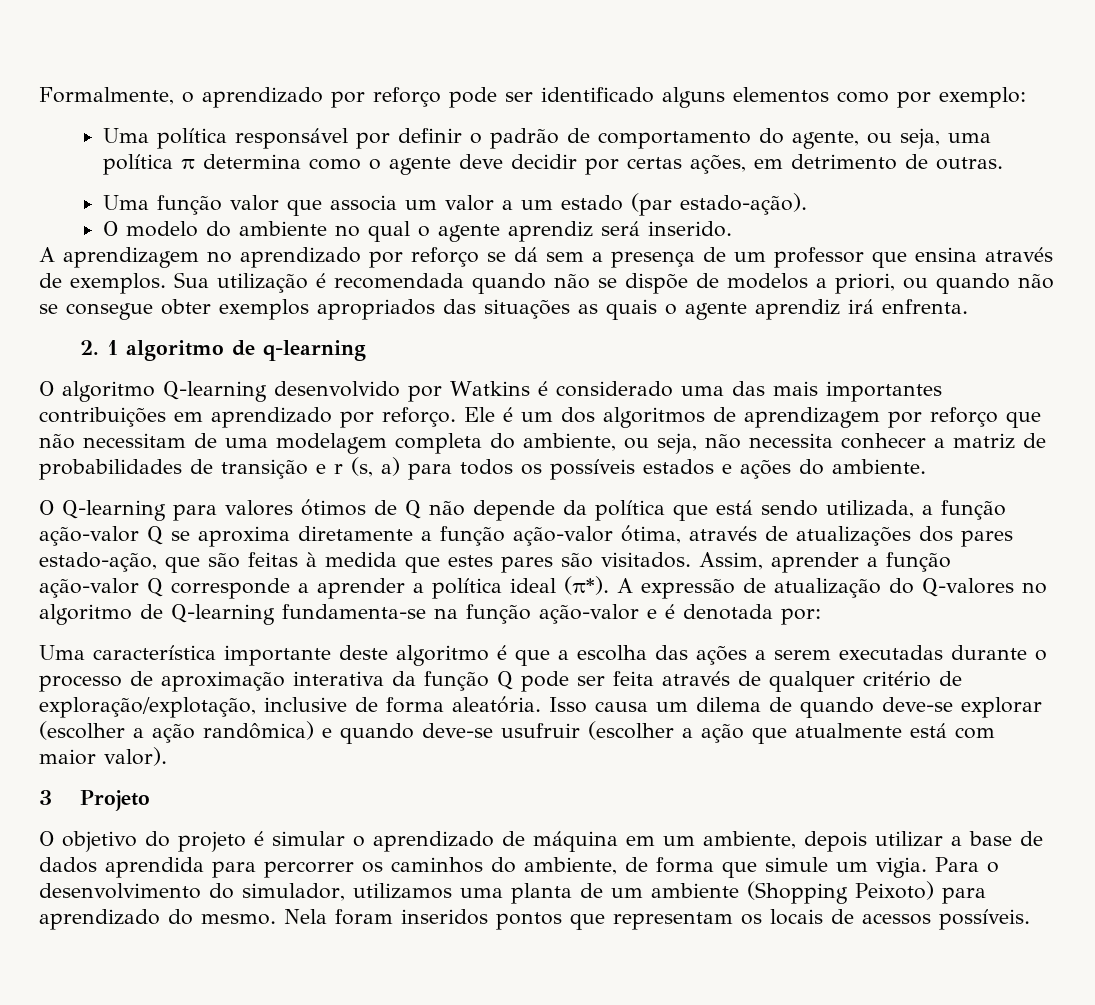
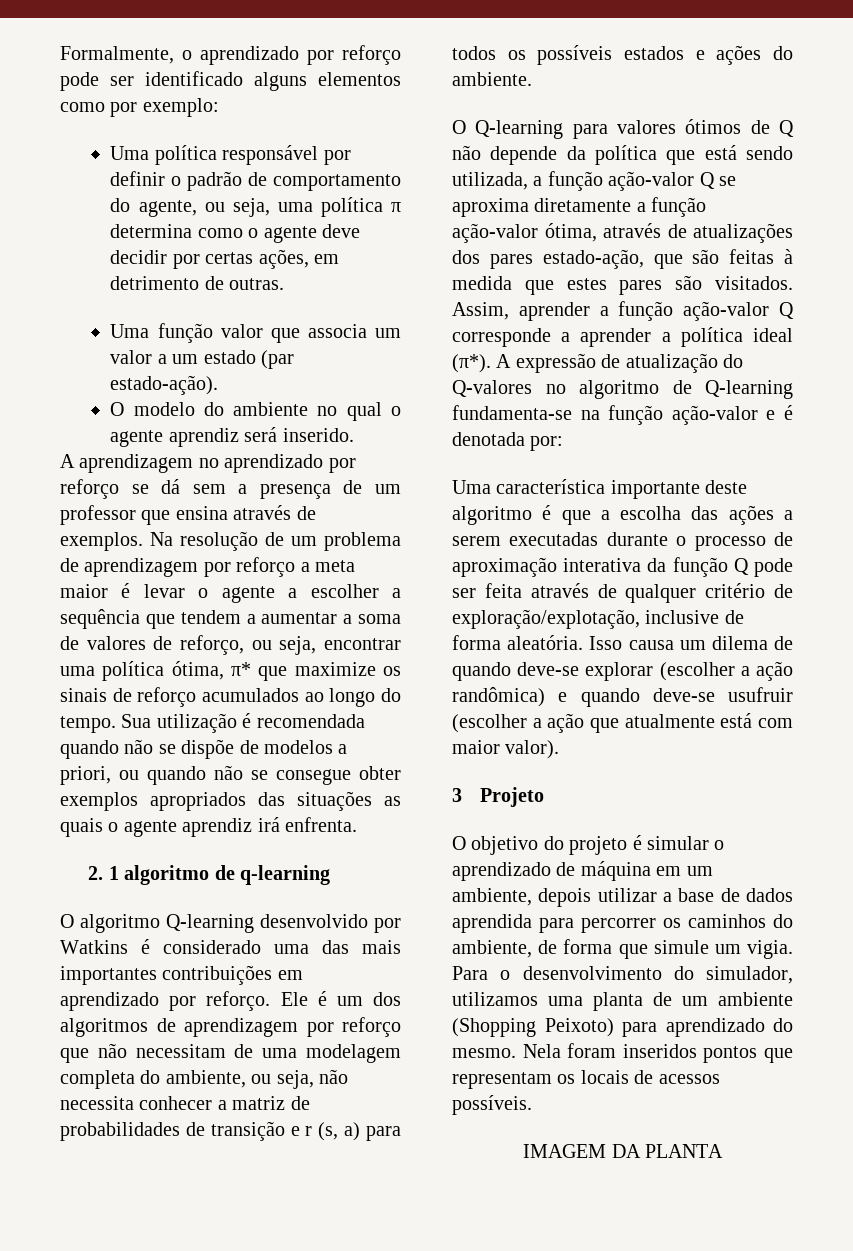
(166, 283) none -> [150,531,401,551] [60,557,355,577] [60,583,401,603] [60,609,401,629] [60,635,401,655] [60,661,402,681] [60,687,401,707] [60,716,116,733] Na resolução de um problema de aprendizagem por reforço a meta maior é levar o agente a escolher a sequência que tendem a aumentar a soma de valores de reforço, ou seja, encontrar uma política ótima, π* que maximize os sinais de reforço acumulados ao longo do tempo.
(1030, 919) none -> [523,1144,723,1158] // IMAGEM DA PLANTA

